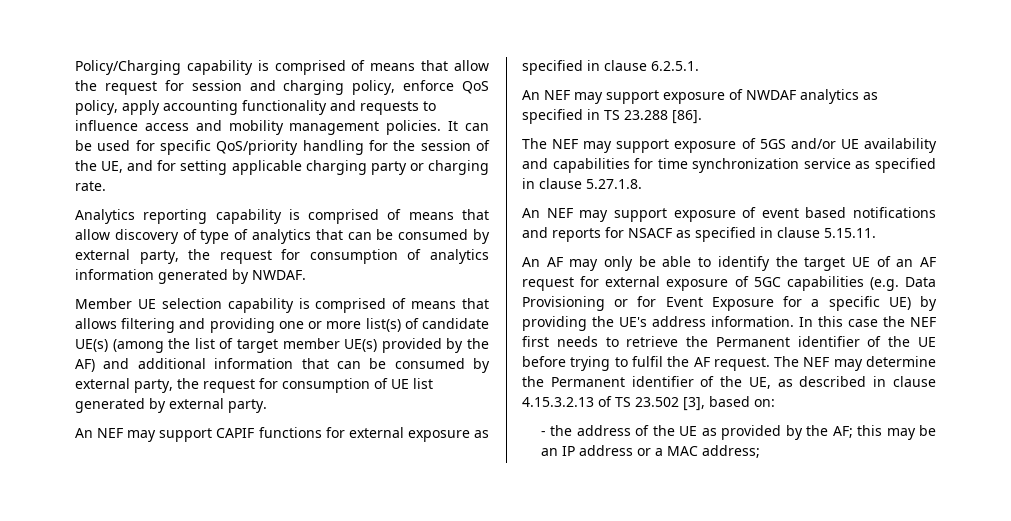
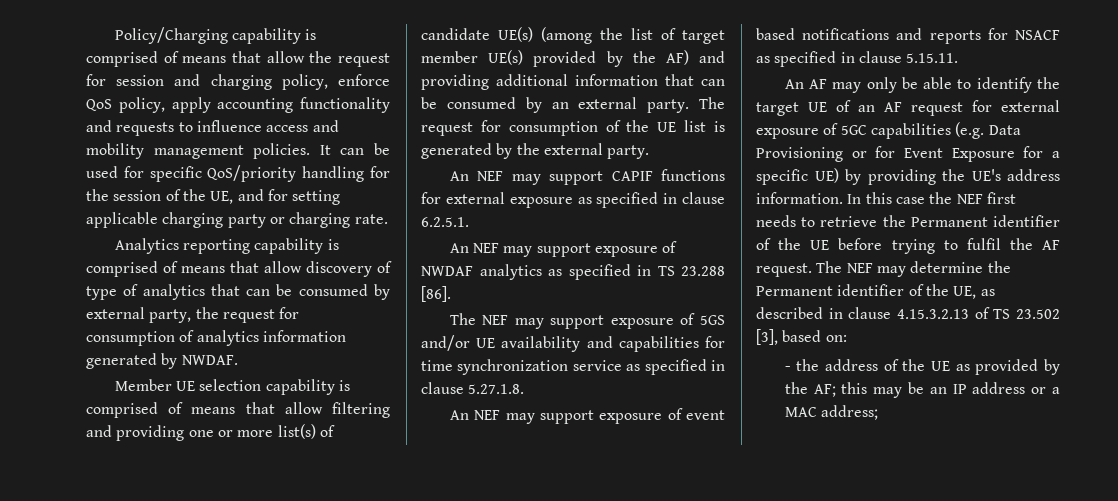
[75,318,117,329] allows -> [284,402,323,414] allow
(130, 363) none -> [421,74,489,90] providing
[75,378,388,393] external party, the request for consumption of -> [551,97,725,113] [421,120,650,136] an external party. The request for consumption of the
[75,398,166,413] generated by -> [714,121,725,132] [421,143,540,159] is generated by the

